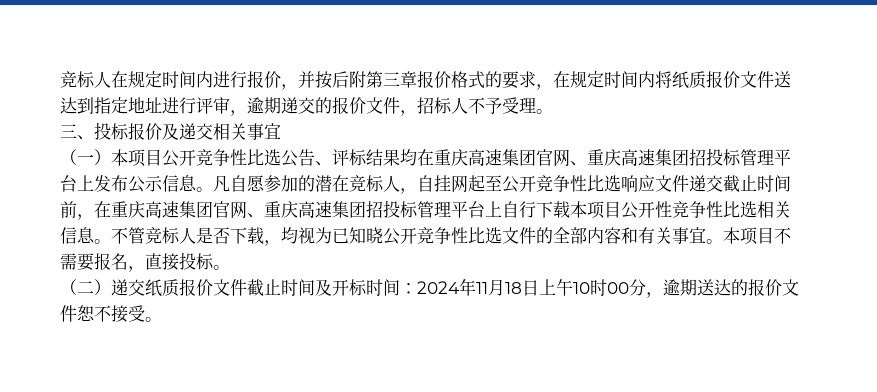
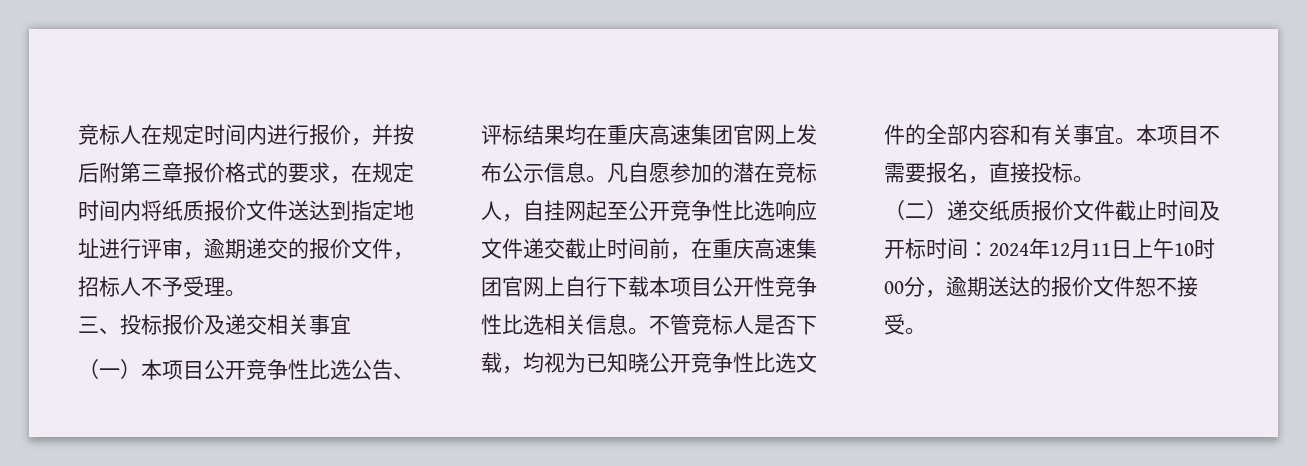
[570,148,791,166] [60,175,77,192] 、重庆高速集团招投标管理平台 -> (775, 135) none
[247,200,485,218] 、重庆高速集团招投标管理平台 -> (544, 287) none
[476,279,522,296] 11月18 -> [1050,239,1111,259] 12月11

